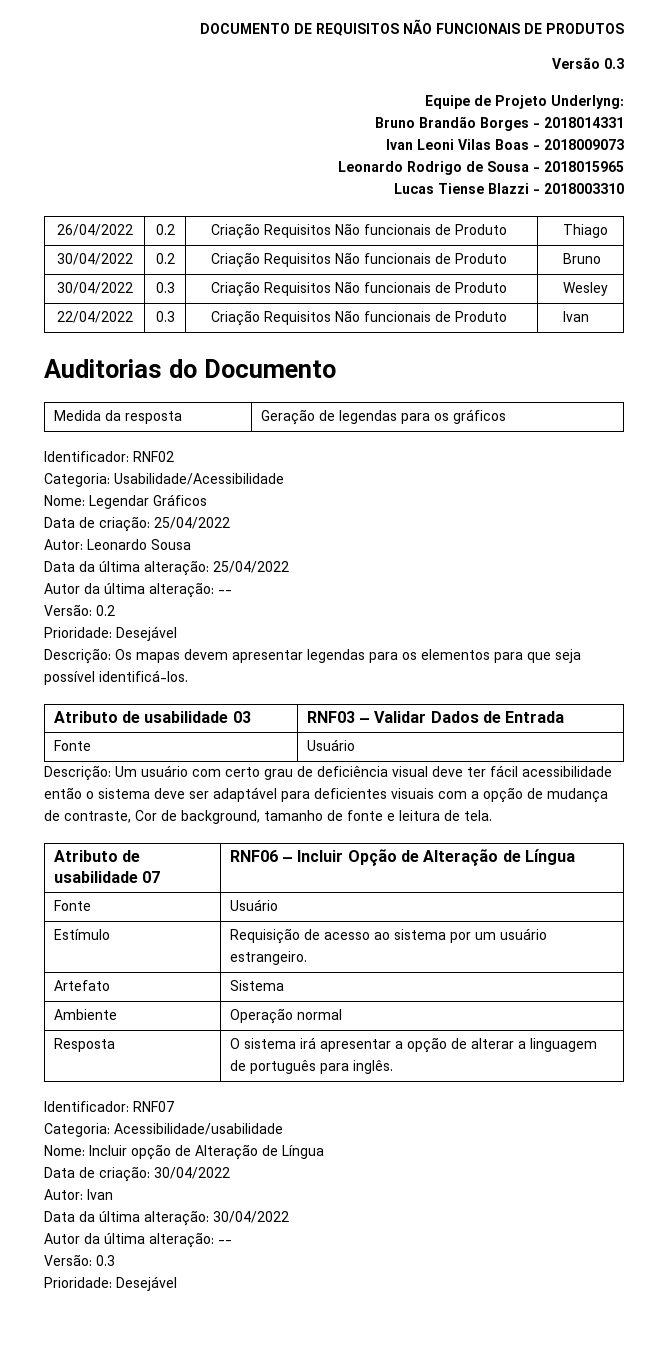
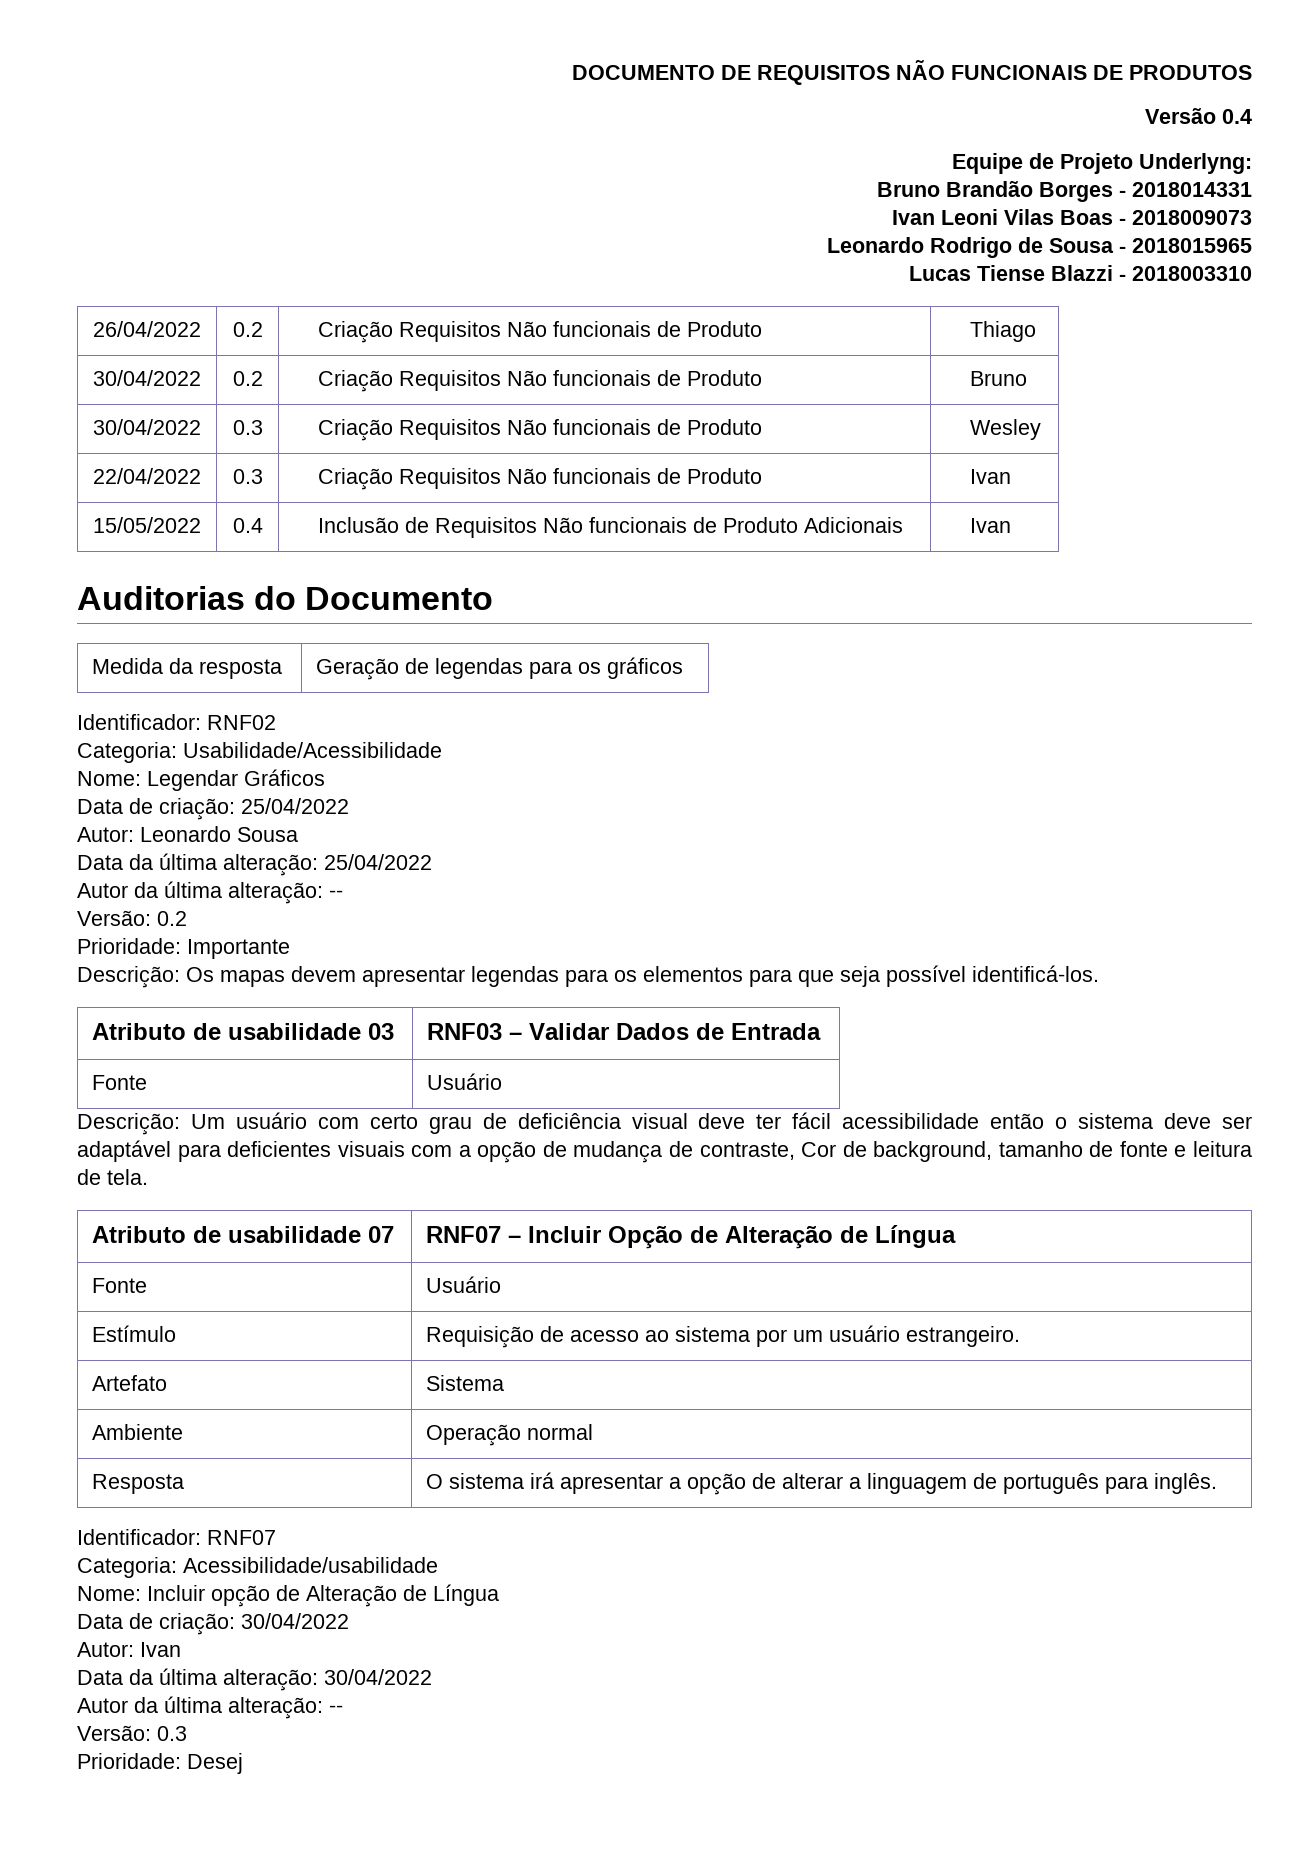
[604,58,624,69] 0.3 -> [1222,109,1252,124] 0.4
(590, 316) none -> [93,517,201,533] [232,518,263,533] [318,517,904,538] [970,518,1012,533] // 15/05/2022 | 0.4 | Inclusão de Requisitos Não funcionais de Produto Adicionais | Ivan
[116,626,177,641] Desejável -> [187,939,290,959] Importante
[229,850,278,862] RNF06 -> [426,1226,502,1243] RNF07
[116,1276,177,1291] Desejável -> [187,1753,243,1774] Desej

